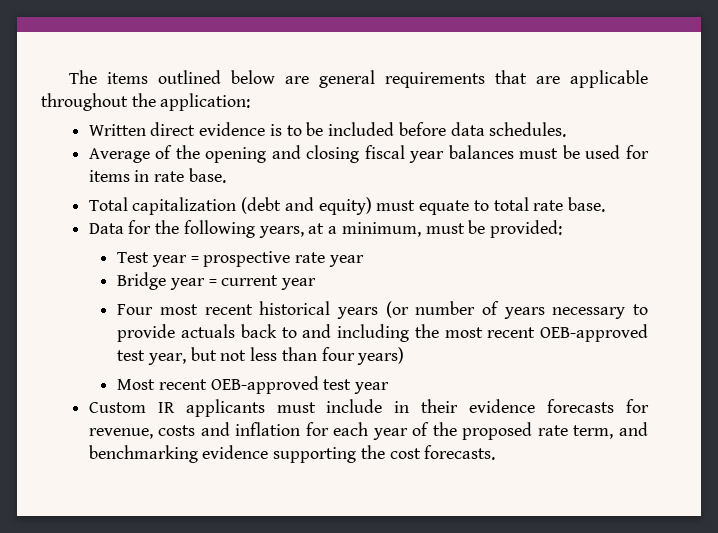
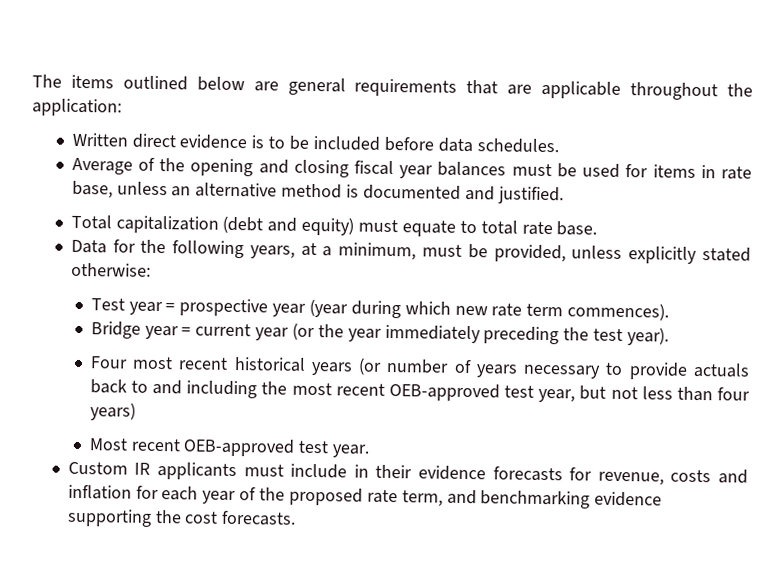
[188,168,226,183] base. -> [71,180,564,205] base, unless an alternative method is documented and justified.
[489,220,562,238] provided: -> [493,244,752,264] [70,262,151,277] provided, unless explicitly stated otherwise:
[295,252,364,267] rate year -> [272,298,670,321] year (year during which new rate term commences).
(317, 284) none -> [292,322,670,346] (or the year immediately preceding the test year).
[354,382,390,394] year -> [332,444,370,458] year.

